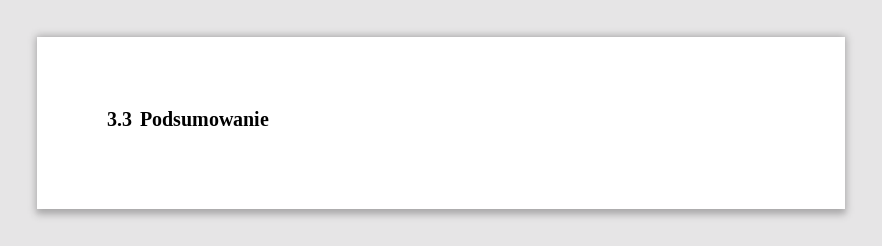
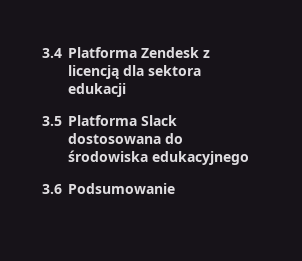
[107,112,132,126] 3.3 -> [42,47,211,58] [68,65,202,79] [68,83,127,97] [42,115,178,126] [68,133,184,144] [68,150,250,165] [42,184,62,194] 3.4 Platforma Zendesk z licencją dla sektora edukacji // 3.5 Platforma Slack dostosowana do środowiska edukacyjnego // 3.6

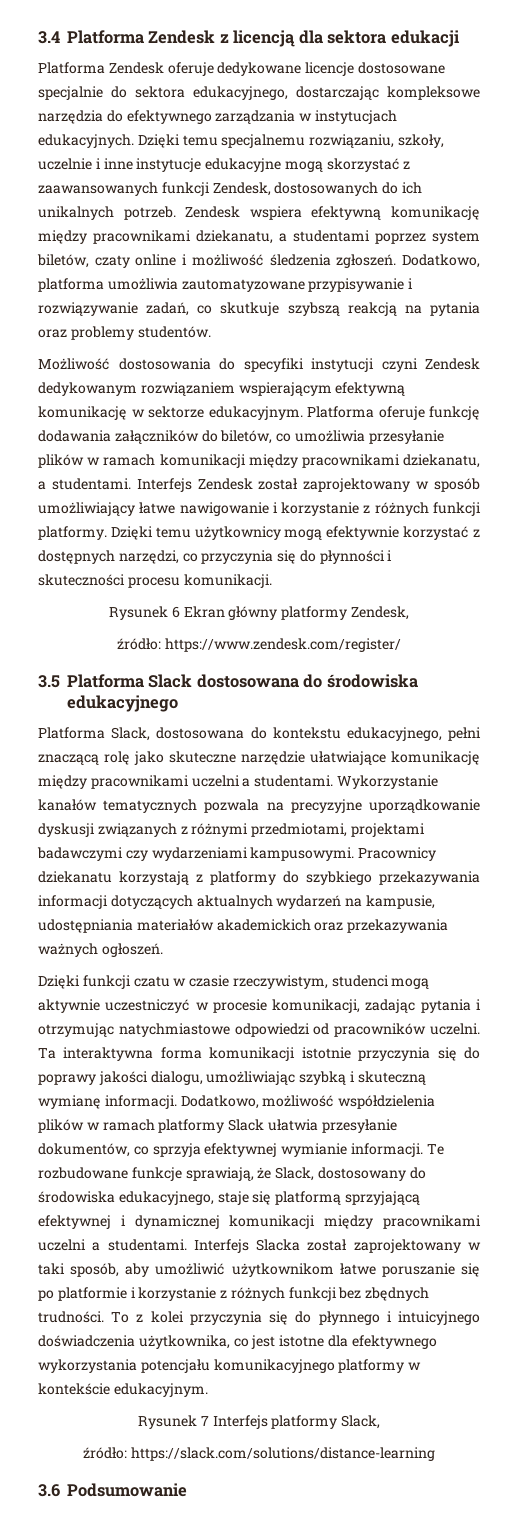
(127, 90) none -> [38,62,445,76] [38,86,480,100] [38,110,397,124] [38,134,444,148] [38,158,411,172] [38,182,422,196] [38,206,481,220] [38,230,480,244] [37,254,481,268] [38,278,414,292] [38,302,480,316] [38,326,211,340] [38,358,480,372] [38,382,406,396] [38,406,480,420] [38,430,444,444] [38,454,480,468] [38,478,480,492] [38,502,481,516] [38,526,480,540] [38,550,393,564] [38,574,272,588] [109,606,409,620] [117,638,401,652] // Platforma Zendesk oferuje dedykowane licencje dostosowane specjalnie do sektora edukacyjnego, dostarczając kompleksowe narzędzia do efektywnego zarządzania w instytucjach edukacyjnych. Dzięki temu specjalnemu rozwiązaniu, szkoły, uczelnie i inne instytucje edukacyjne mogą skorzystać z zaawansowanych funkcji Zendesk, dostosowanych do ich unikalnych potrzeb. Zendesk wspiera efektywną komunikację między pracownikami dziekanatu, a studentami poprzez system biletów, czaty online i możliwość śledzenia zgłoszeń. Dodatkowo, platforma umożliwia zautomatyzowane przypisywanie i rozwiązywanie zadań, co skutkuje szybszą reakcją na pytania oraz problemy studentów. // Możliwość dostosowania do specyfiki instytucji czyni Zendesk dedykowanym rozwiązaniem wspierającym efektywną komunikację w sektorze edukacyjnym. Platforma oferuje funkcję dodawania załączników do biletów, co umożliwia przesyłanie plików w ramach komunikacji między pracownikami dziekanatu, a studentami. Interfejs Zendesk został zaprojektowany w sposób umożliwiający łatwe nawigowanie i korzystanie z różnych funkcji platformy. Dzięki temu użytkownicy mogą efektywnie korzystać z dostępnych narzędzi, co przyczynia się do płynności i skuteczności procesu komunikacji. // Rysunek 6 Ekran główny platformy Zendesk, // źródło: https://www.zendesk.com/register/
(250, 158) none -> [38,727,481,741] [38,751,480,765] [38,775,438,789] [38,799,481,813] [38,823,425,837] [37,847,437,861] [38,871,480,885] [38,895,435,909] [38,919,449,933] [38,943,163,957] [38,975,430,989] [38,999,481,1013] [38,1023,481,1037] [38,1047,480,1061] [38,1071,426,1085] [38,1095,436,1109] [38,1119,397,1133] [38,1143,444,1157] [38,1167,426,1181] [38,1191,420,1205] [38,1215,482,1229] [38,1239,481,1253] [38,1263,480,1277] [38,1287,430,1301] [38,1311,481,1325] [38,1335,437,1349] [38,1359,422,1373] [38,1383,208,1397] [137,1415,381,1429] [83,1447,435,1461] // Platforma Slack, dostosowana do kontekstu edukacyjnego, pełni znaczącą rolę jako skuteczne narzędzie ułatwiające komunikację między pracownikami uczelni a studentami. Wykorzystanie kanałów tematycznych pozwala na precyzyjne uporządkowanie dyskusji związanych z różnymi przedmiotami, projektami badawczymi czy wydarzeniami kampusowymi. Pracownicy dziekanatu korzystają z platformy do szybkiego przekazywania informacji dotyczących aktualnych wydarzeń na kampusie, udostępniania materiałów akademickich oraz przekazywania ważnych ogłoszeń. // Dzięki funkcji czatu w czasie rzeczywistym, studenci mogą aktywnie uczestniczyć w procesie komunikacji, zadając pytania i otrzymując natychmiastowe odpowiedzi od pracowników uczelni. Ta interaktywna forma komunikacji istotnie przyczynia się do poprawy jakości dialogu, umożliwiając szybką i skuteczną wymianę informacji. Dodatkowo, możliwość współdzielenia plików w ramach platformy Slack ułatwia przesyłanie dokumentów, co sprzyja efektywnej wymianie informacji. Te rozbudowane funkcje sprawiają, że Slack, dostosowany do środowiska edukacyjnego, staje się platformą sprzyjającą efektywnej i dynamicznej komunikacji między pracownikami uczelni a studentami. Interfejs Slacka został zaprojektowany w taki sposób, aby umożliwić użytkownikom łatwe poruszanie się po platformie i korzystanie z różnych funkcji bez zbędnych trudności. To z kolei przyczynia się do płynnego i intuicyjnego doświadczenia użytkownika, co jest istotne dla efektywnego wykorzystania potencjału komunikacyjnego platformy w kontekście edukacyjnym. // Rysunek 7 Interfejs platformy Slack, // źródło: https://slack.com/solutions/distance-learning

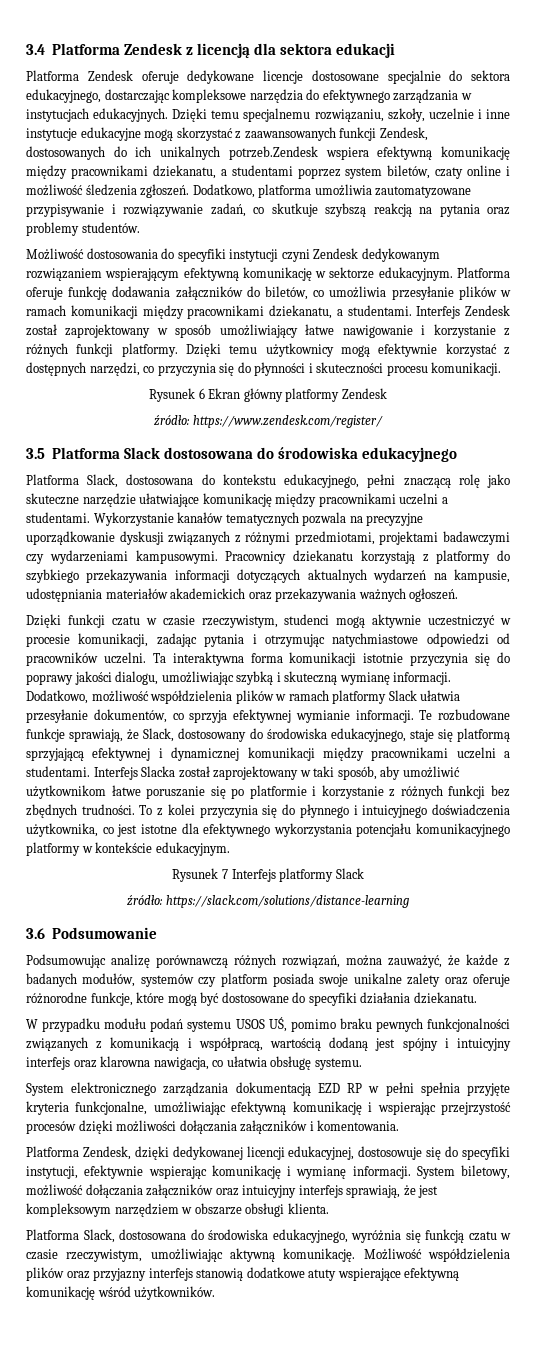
[123,206,241,220] potrzeb. Zendesk -> [228,146,318,160] potrzeb.Zendesk
[350,606,409,620] Zendesk, -> [341,388,387,399] Zendesk
[341,1415,381,1429] Slack, -> [335,868,364,879] Slack
(187, 1490) none -> [26,954,510,968] [26,973,510,987] [26,992,477,1006] [26,1017,511,1032] [26,1037,511,1051] [26,1056,362,1070] [26,1082,511,1096] [26,1101,512,1115] [26,1120,400,1134] [26,1146,511,1160] [26,1165,510,1179] [26,1184,439,1198] [26,1203,329,1217] [26,1229,511,1243] [26,1248,510,1262] [26,1267,460,1281] [26,1286,216,1300] // Podsumowując analizę porównawczą różnych rozwiązań, można zauważyć, że każde z badanych modułów, systemów czy platform posiada swoje unikalne zalety oraz oferuje różnorodne funkcje, które mogą być dostosowane do specyfiki działania dziekanatu. // W przypadku modułu podań systemu USOS UŚ, pomimo braku pewnych funkcjonalności związanych z komunikacją i współpracą, wartością dodaną jest spójny i intuicyjny interfejs oraz klarowna nawigacja, co ułatwia obsługę systemu. // System elektronicznego zarządzania dokumentacją EZD RP w pełni spełnia przyjęte kryteria funkcjonalne, umożliwiając efektywną komunikację i wspierając przejrzystość procesów dzięki możliwości dołączania załączników i komentowania. // Platforma Zendesk, dzięki dedykowanej licencji edukacyjnej, dostosowuje się do specyfiki instytucji, efektywnie wspierając komunikację i wymianę informacji. System biletowy, możliwość dołączania załączników oraz intuicyjny interfejs sprawiają, że jest kompleksowym narzędziem w obszarze obsługi klienta. // Platforma Slack, dostosowana do środowiska edukacyjnego, wyróżnia się funkcją czatu w czasie rzeczywistym, umożliwiając aktywną komunikację. Możliwość współdzielenia plików oraz przyjazny interfejs stanowią dodatkowe atuty wspierające efektywną komunikację wśród użytkowników.

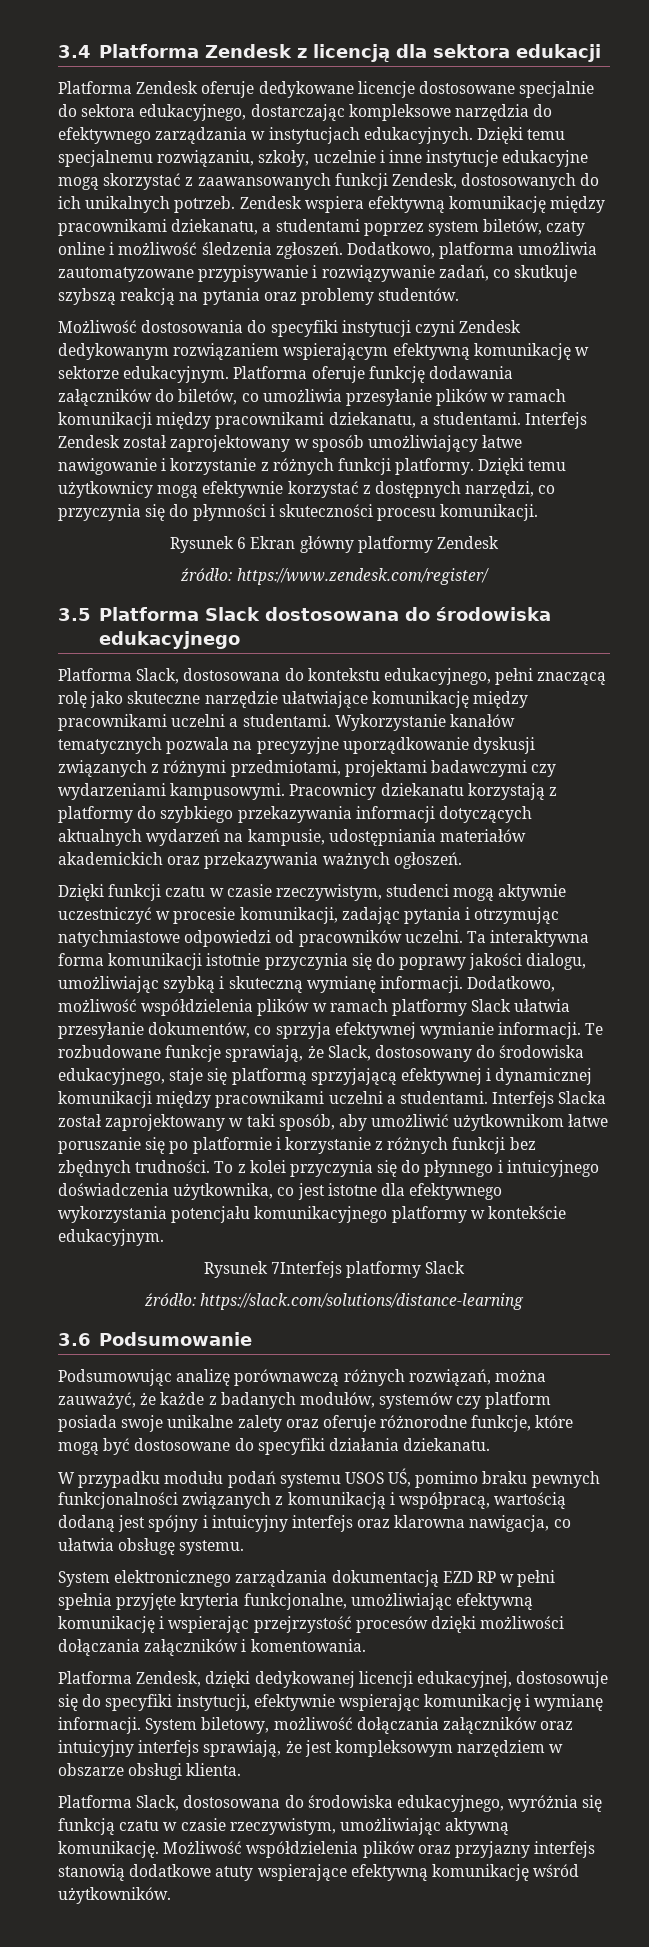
[228,146,318,160] potrzeb.Zendesk -> [174,196,302,213] potrzeb. Zendesk
[221,869,276,882] 7 Interfejs -> [270,1261,342,1278] 7Interfejs

